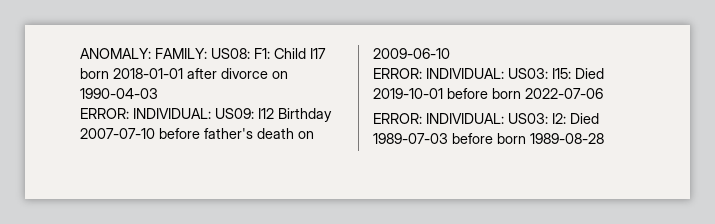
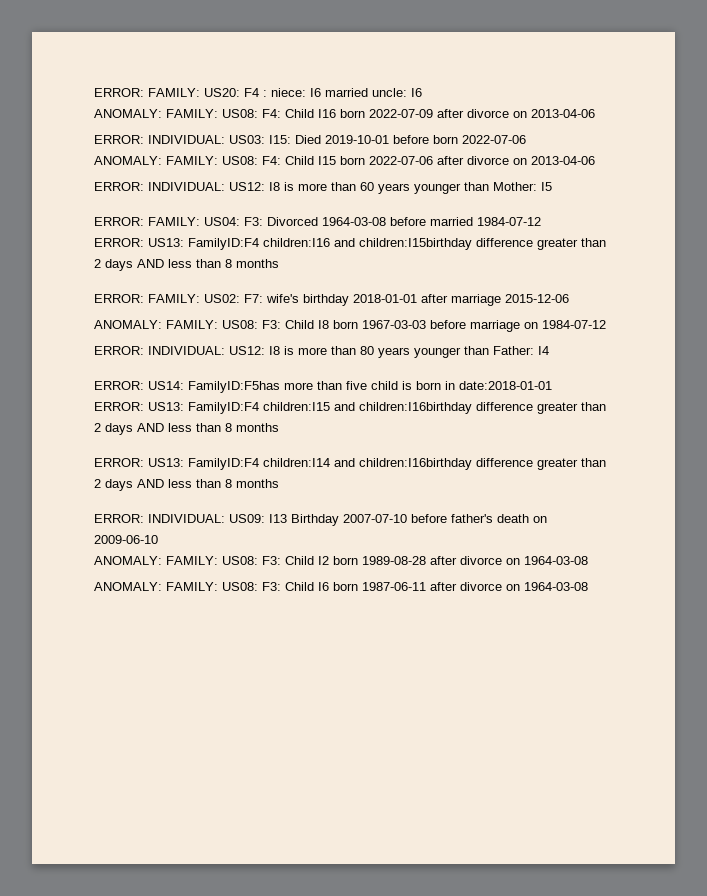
[80,48,326,59] [80,68,288,79] [80,88,158,99] [80,108,332,122] [80,128,314,139] [373,48,450,59] ANOMALY: FAMILY: US08: F1: Child I17 born 2018-01-01 after divorce on 1990-04-03 // ERROR: INDIVIDUAL: US09: I12 Birthday 2007-07-10 before father's death on 2009-06-10 -> [94,88,422,97] [94,109,595,118] ERROR: FAMILY: US20: F4 : niece: I6 married uncle: I6 // ANOMALY: FAMILY: US08: F4: Child I16 born 2022-07-09 after divorce on 2013-04-06
[373,113,599,124] [373,133,604,144] ERROR: INDIVIDUAL: US03: I2: Died 1989-07-03 before born 1989-08-28 -> [94,156,595,165] [94,182,552,194] [94,217,541,226] [94,238,606,250] [94,259,279,271] [94,294,569,306] [94,320,606,332] [94,346,549,358] [94,381,552,393] [94,402,606,414] [94,423,279,435] [94,458,606,470] [94,479,279,491] [94,514,547,526] [94,535,158,544] [94,556,588,565] [94,582,588,591] ANOMALY: FAMILY: US08: F4: Child I15 born 2022-07-06 after divorce on 2013-04-06 // ERROR: INDIVIDUAL: US12: I8 is more than 60 years younger than Mother: I5 // ERROR: FAMILY: US04: F3: Divorced 1964-03-08 before married 1984-07-12 // ERROR: US13: FamilyID:F4 children:I16 and children:I15birthday difference greater than 2 days AND less than 8 months // ERROR: FAMILY: US02: F7: wife's birthday 2018-01-01 after marriage 2015-12-06 // ANOMALY: FAMILY: US08: F3: Child I8 born 1967-03-03 before marriage on 1984-07-12 // ERROR: INDIVIDUAL: US12: I8 is more than 80 years younger than Father: I4 // ERROR: US14: FamilyID:F5has more than five child is born in date:2018-01-01 // ERROR: US13: FamilyID:F4 children:I15 and children:I16birthday difference greater than 2 days AND less than 8 months // ERROR: US13: FamilyID:F4 children:I14 and children:I16birthday difference greater than 2 days AND less than 8 months // ERROR: INDIVIDUAL: US09: I13 Birthday 2007-07-10 before father's death on 2009-06-10 // ANOMALY: FAMILY: US08: F3: Child I2 born 1989-08-28 after divorce on 1964-03-08 // ANOMALY: FAMILY: US08: F3: Child I6 born 1987-06-11 after divorce on 1964-03-08

